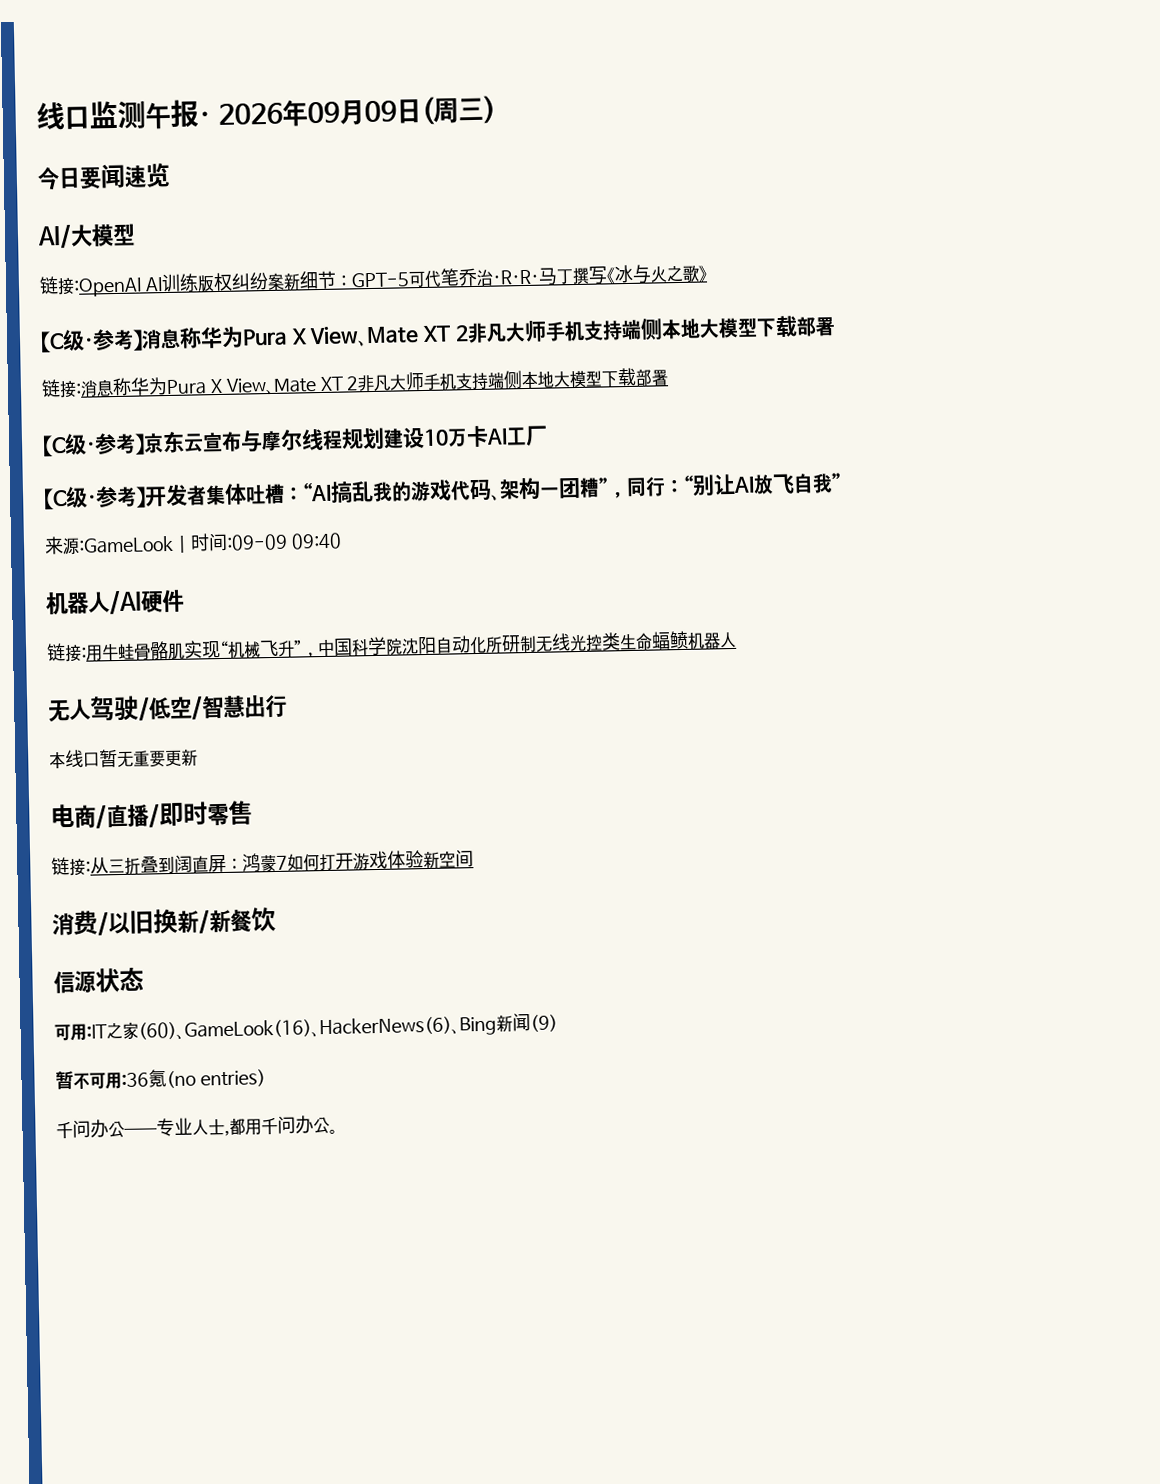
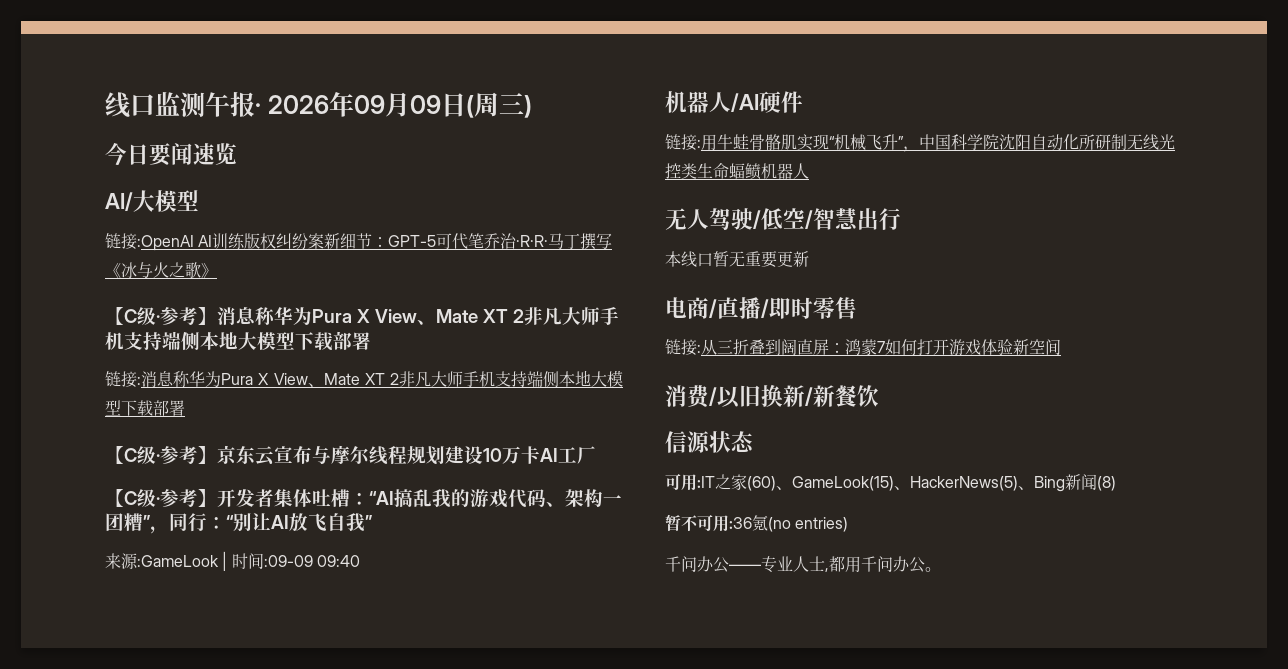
[184,1016,452,1039] GameLook(16)、HackerNews(6) -> [792,476,1018,491] GameLook(15)、HackerNews(5)
[529,1014,558,1033] (9) -> [1097,476,1116,491] (8)

